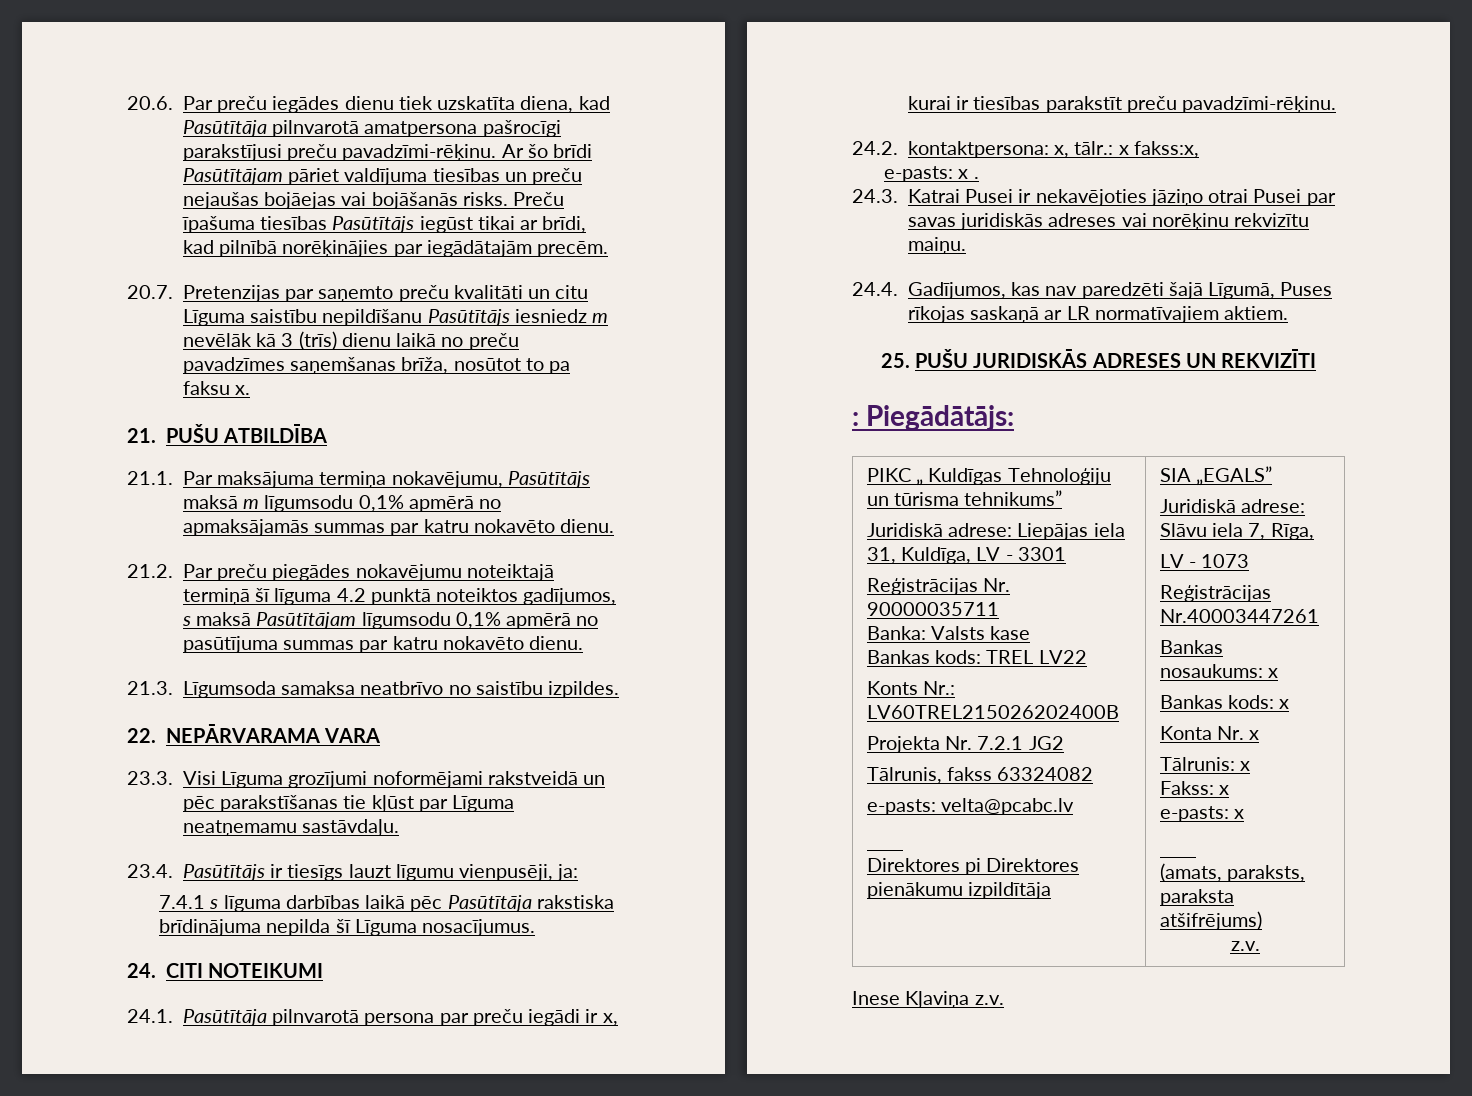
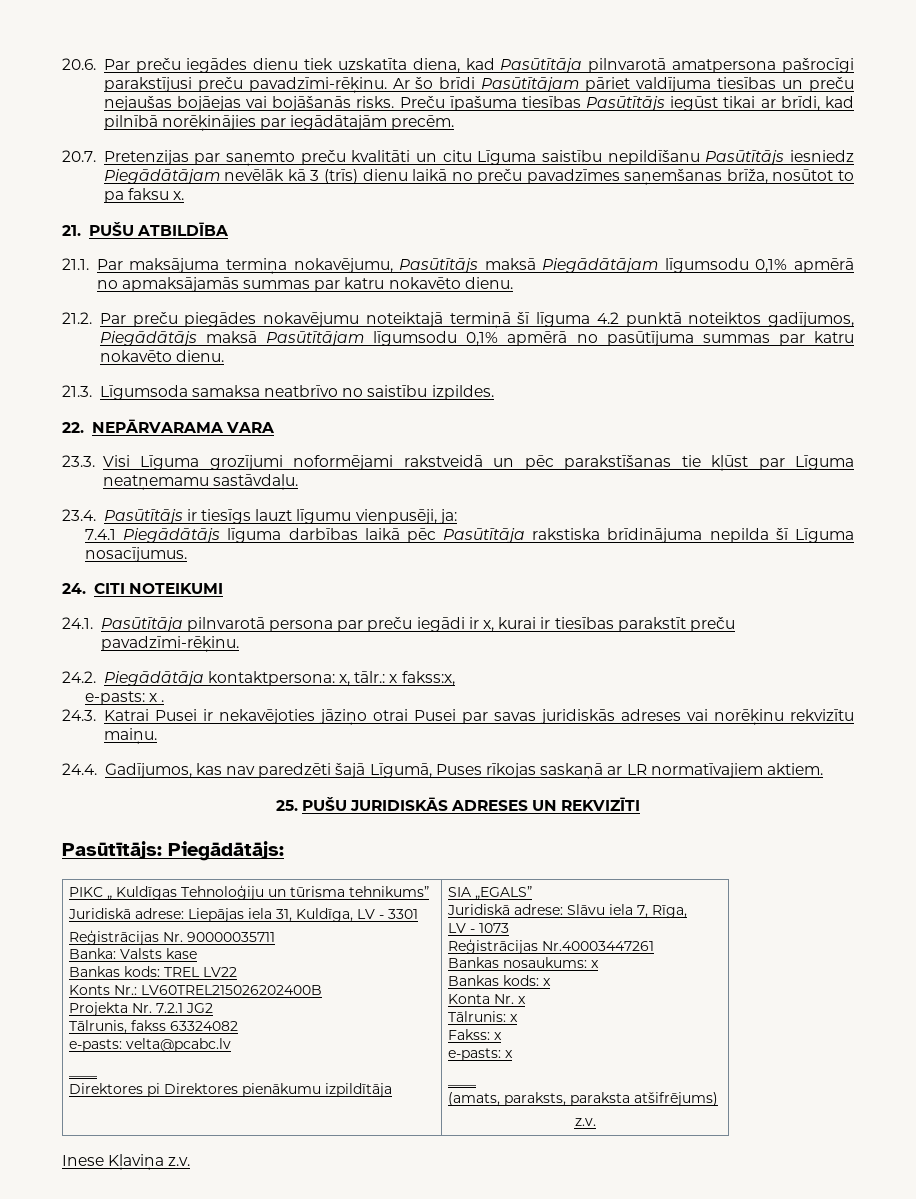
[592,313,609,323] m -> [103,169,220,184] Piegādātājam
[243,499,260,509] m -> [542,258,659,273] Piegādātājam
[181,616,191,626] s -> [99,331,197,346] Piegādātājs
[209,899,219,909] s -> [123,528,221,543] Piegādātājs
(898, 148) none -> [103,671,204,686] Piegādātāja
[852,412,859,426] : -> [62,841,162,859] Pasūtītājs:

